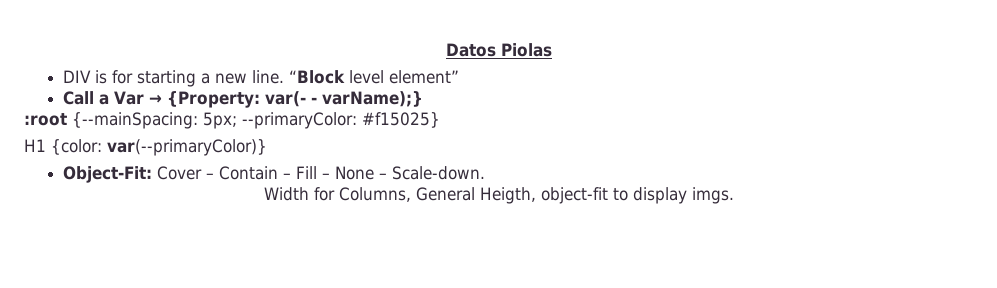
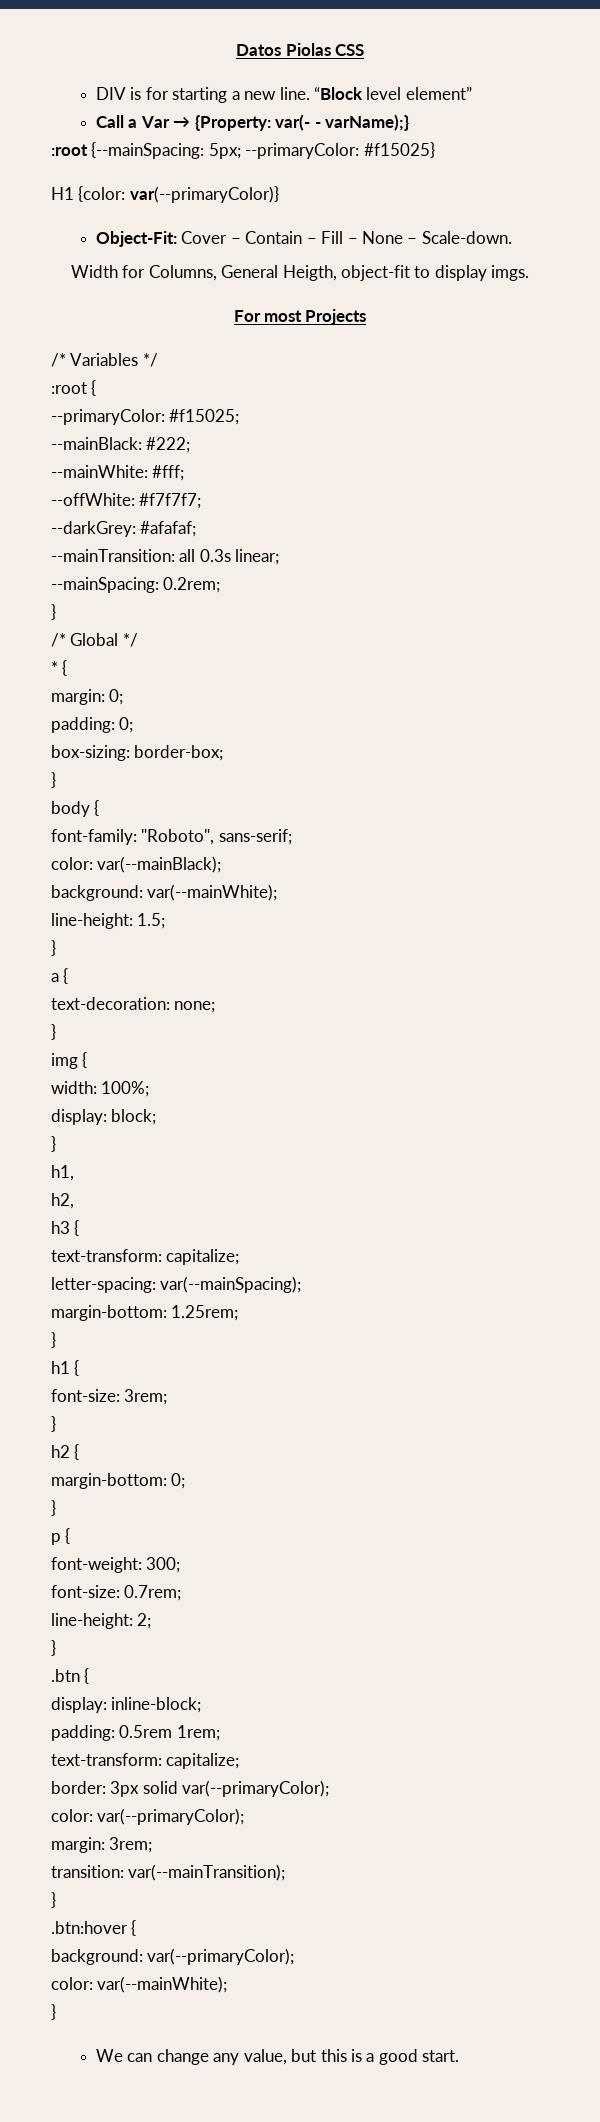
(552, 50) none -> [334,44,364,56] CSS
(734, 195) none -> [233,309,367,325] [51,353,158,367] [51,380,97,396] [51,409,240,425] [51,437,191,453] [51,465,185,481] [51,493,202,509] [51,521,197,537] [51,549,280,565] [51,577,221,593] [51,604,56,620] [51,633,138,647] [51,660,68,676] [51,689,124,705] [51,717,134,733] [51,745,224,761] [51,772,56,788] [51,800,100,817] [51,829,292,845] [51,856,222,873] [51,884,278,901] [51,913,166,929] [51,940,56,956] [51,968,69,984] [51,997,216,1013] [51,1024,56,1040] [51,1052,88,1069] [51,1081,150,1097] [51,1109,157,1125] [51,1136,56,1152] [51,1165,74,1181] [51,1193,74,1209] [51,1220,80,1236] [51,1249,240,1265] [51,1276,302,1293] [51,1305,239,1321] [51,1332,56,1348] [51,1360,80,1376] [51,1389,168,1405] [51,1416,56,1432] [51,1444,80,1460] [51,1473,186,1489] [51,1500,56,1516] [51,1528,71,1545] [51,1557,181,1573] [51,1585,182,1601] [51,1613,152,1629] [51,1640,56,1656] [51,1668,90,1684] [51,1697,202,1713] [51,1725,220,1741] [51,1753,240,1769] [51,1780,330,1797] [51,1808,245,1825] [51,1837,153,1853] [51,1864,286,1881] [51,1892,56,1908] [51,1920,137,1936] [51,1948,295,1965] [51,1976,228,1993] [51,2004,56,2020] [95,2049,460,2065] // For most Projects // /* Variables */ // :root { // --primaryColor: #f15025; // --mainBlack: #222; // --mainWhite: #fff; // --offWhite: #f7f7f7; // --darkGrey: #afafaf; // --mainTransition: all 0.3s linear; // --mainSpacing: 0.2rem; // } // /* Global */ // * { // margin: 0; // padding: 0; // box-sizing: border-box; // } // body { // font-family: "Roboto", sans-serif; // color: var(--mainBlack); // background: var(--mainWhite); // line-height: 1.5; // } // a { // text-decoration: none; // } // img { // width: 100%; // display: block; // } // h1, // h2, // h3 { // text-transform: capitalize; // letter-spacing: var(--mainSpacing); // margin-bottom: 1.25rem; // } // h1 { // font-size: 3rem; // } // h2 { // margin-bottom: 0; // } // p { // font-weight: 300; // font-size: 0.7rem; // line-height: 2; // } // .btn { // display: inline-block; // padding: 0.5rem 1rem; // text-transform: capitalize; // border: 3px solid var(--primaryColor); // color: var(--primaryColor); // margin: 3rem; // transition: var(--mainTransition); // } // .btn:hover { // background: var(--primaryColor); // color: var(--mainWhite); // } // We can change any value, but this is a good start.

